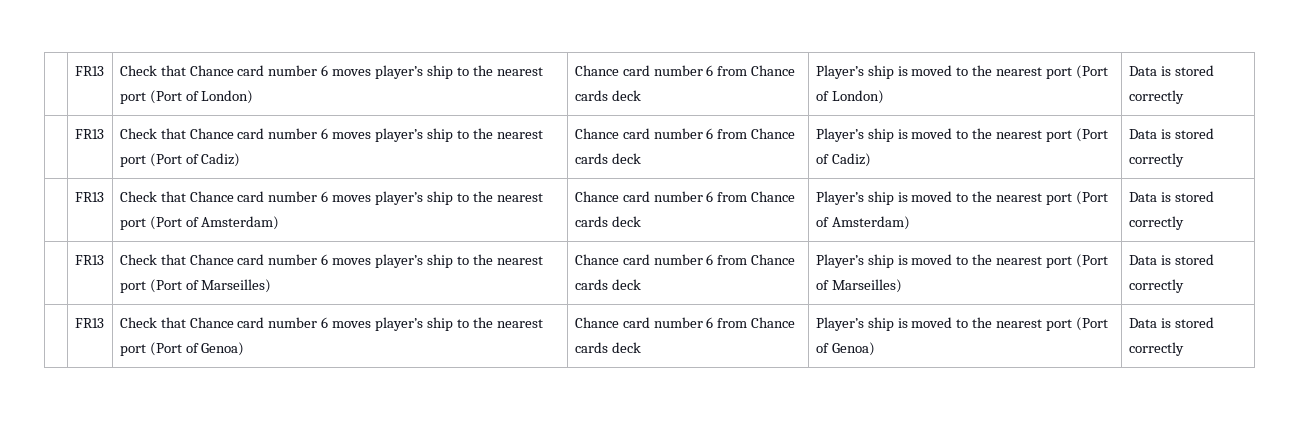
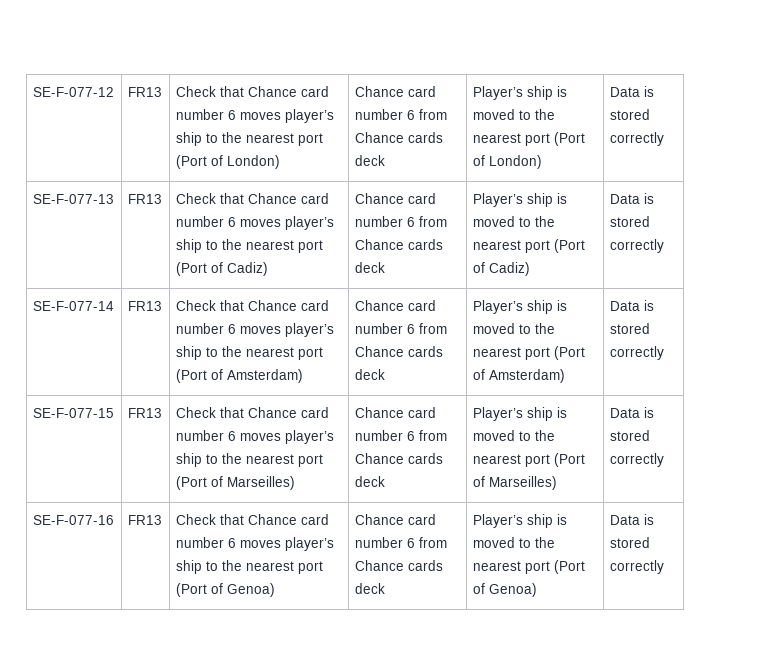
(74, 71) none -> [32,87,114,97] SE-F-077-12
(1184, 97) none -> [32,194,114,204] SE-F-077-13
(1184, 160) none -> [32,301,114,311] SE-F-077-14
(1184, 223) none -> [32,408,114,418] SE-F-077-15
(1184, 286) none -> [32,515,114,525] SE-F-077-16

